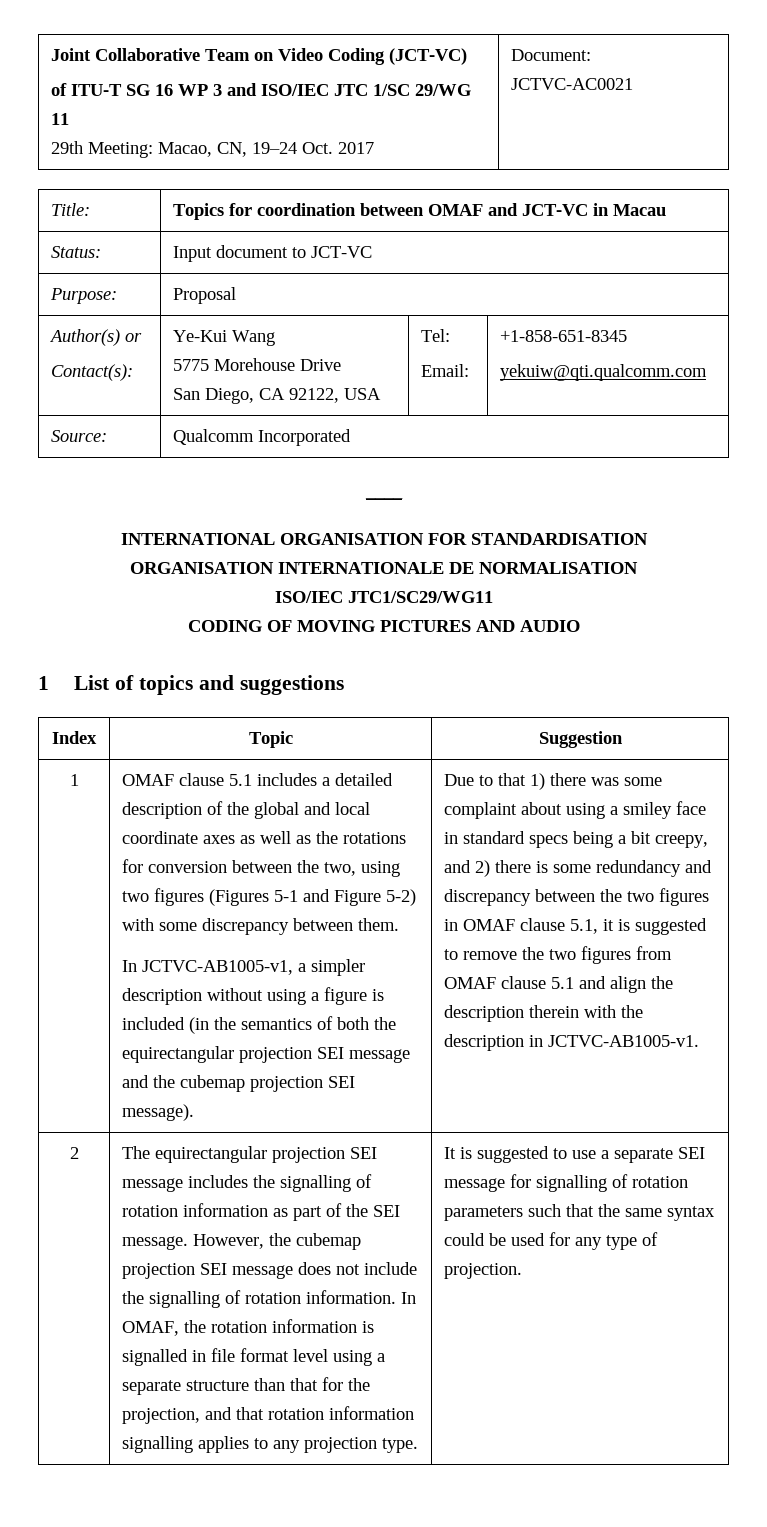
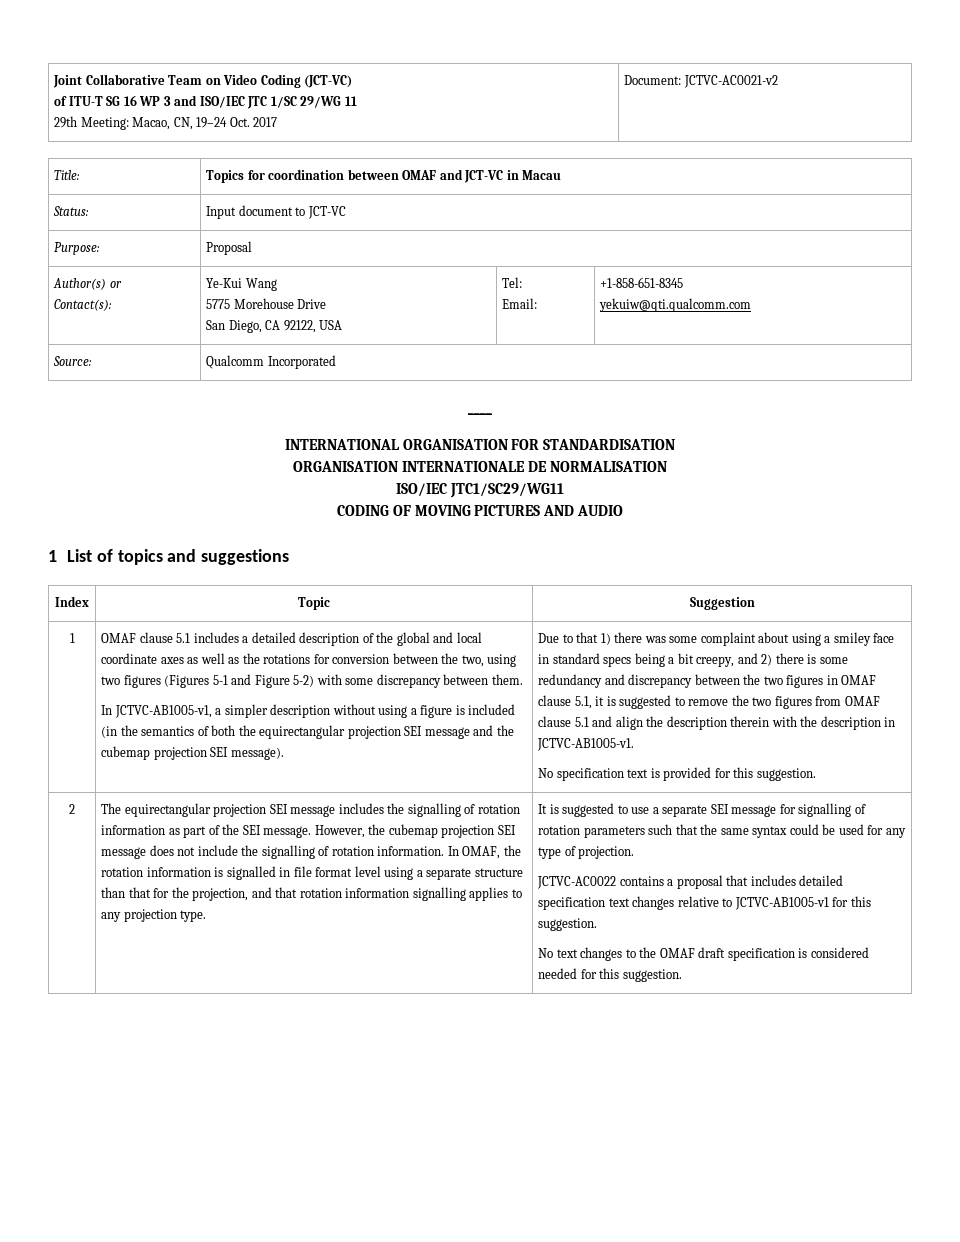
[511,78,634,90] JCTVC-AC0021 -> [683,75,778,88] JCTVC-AC0021-v2
(700, 1041) none -> [538,767,816,781] // No specification text is provided for this suggestion.
(523, 1271) none -> [537,875,844,889] [538,896,871,910] [538,918,598,931] [538,947,869,961] [538,968,682,982] // JCTVC-AC0022 contains a proposal that includes detailed specification text changes relative to JCTVC-AB1005-v1 for this suggestion. // No text changes to the OMAF draft specification is considered needed for this suggestion.

